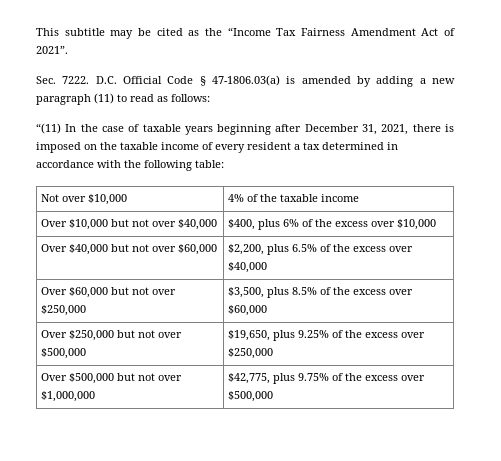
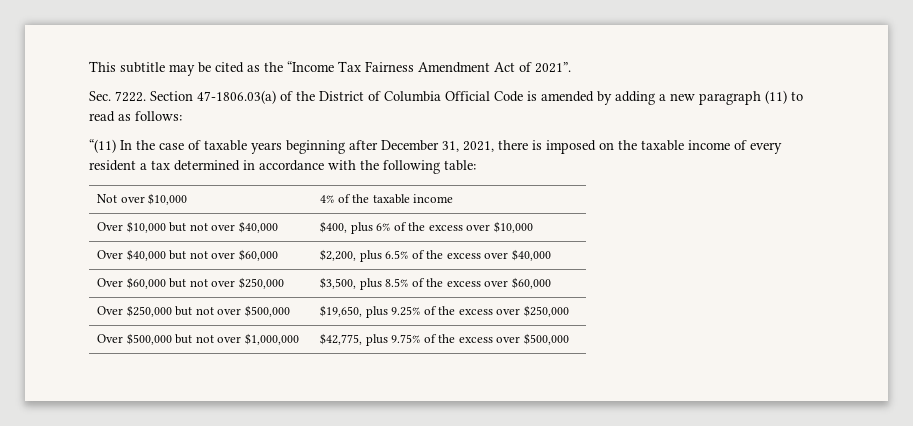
[95,75,280,86] D.C. Official Code § 47-1806.03(a) -> [150,90,523,104] Section 47-1806.03(a) of the District of Columbia Official Code

